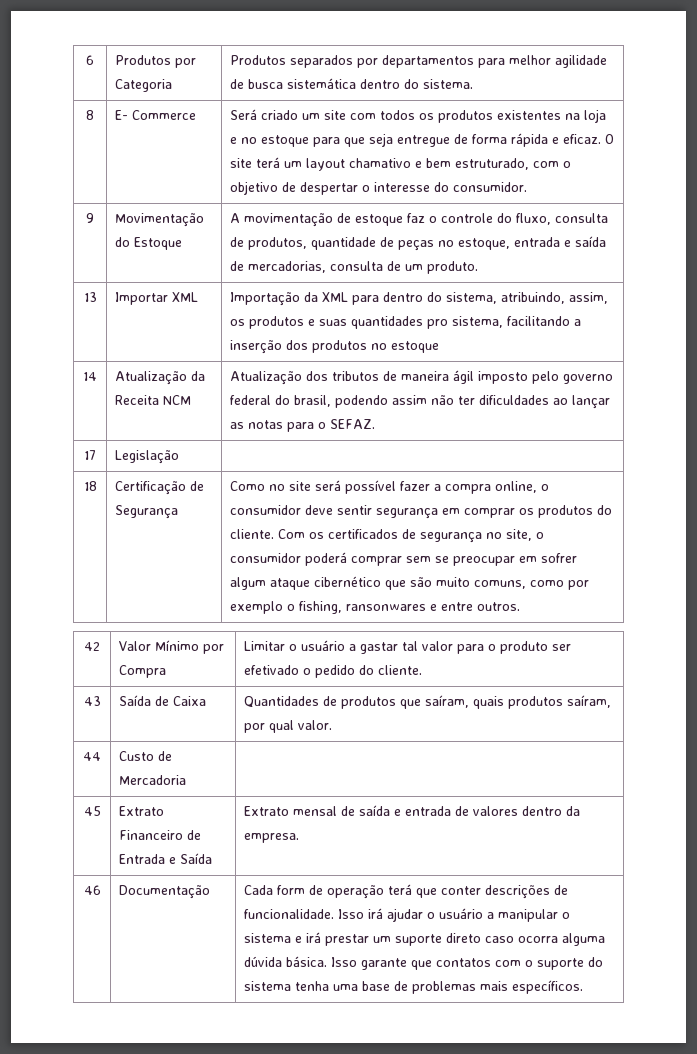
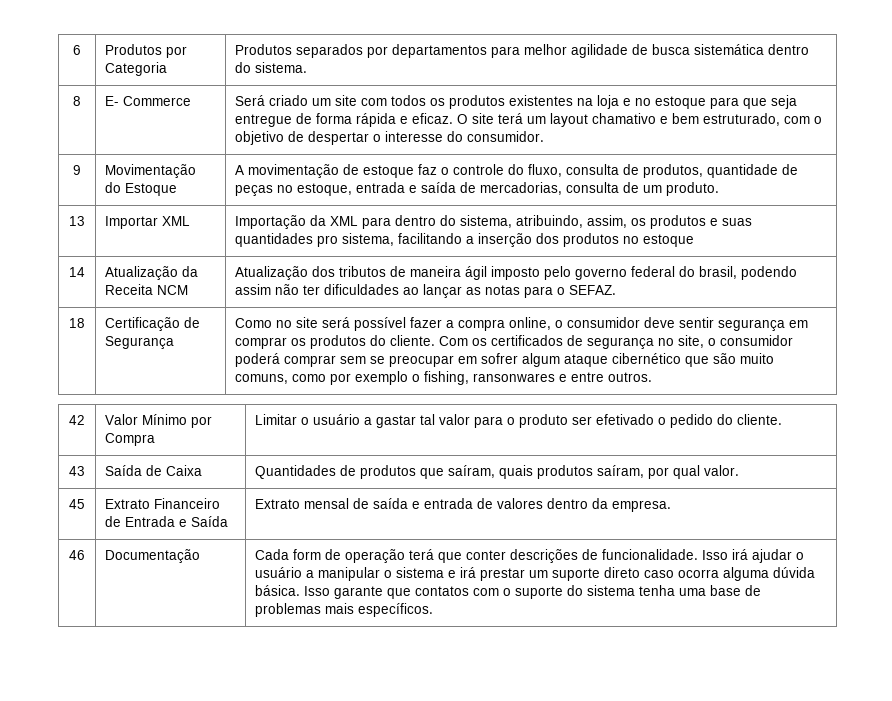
[84,450,96,460] [115,450,180,464] // 17 | Legislação | -> (617, 290) none
[83,752,101,761] [119,751,173,761] [119,775,187,785] // 44 | Custo de Mercadoria | -> (740, 470) none

